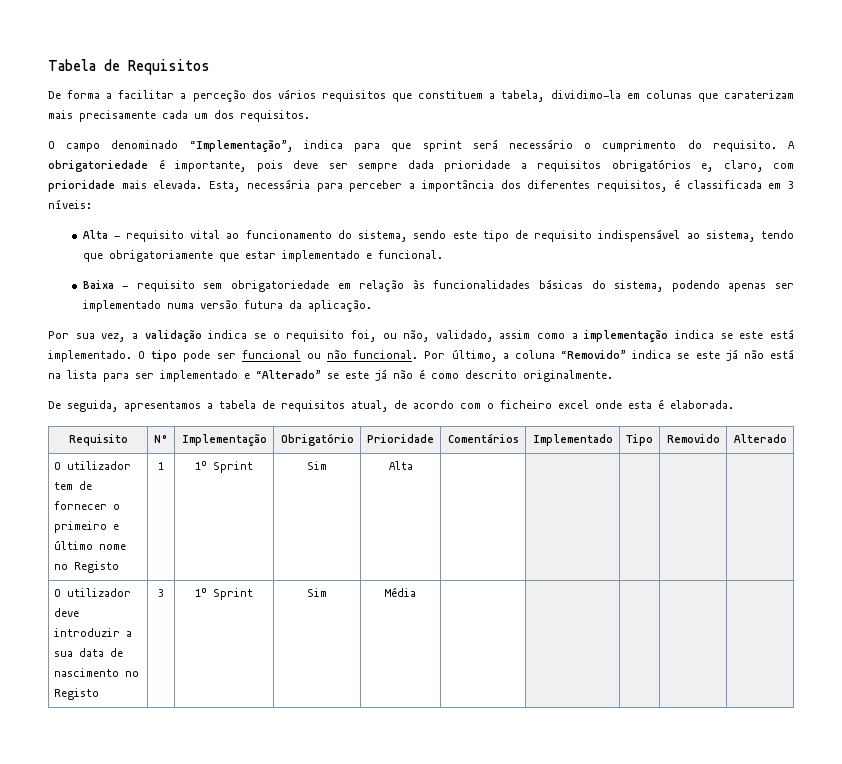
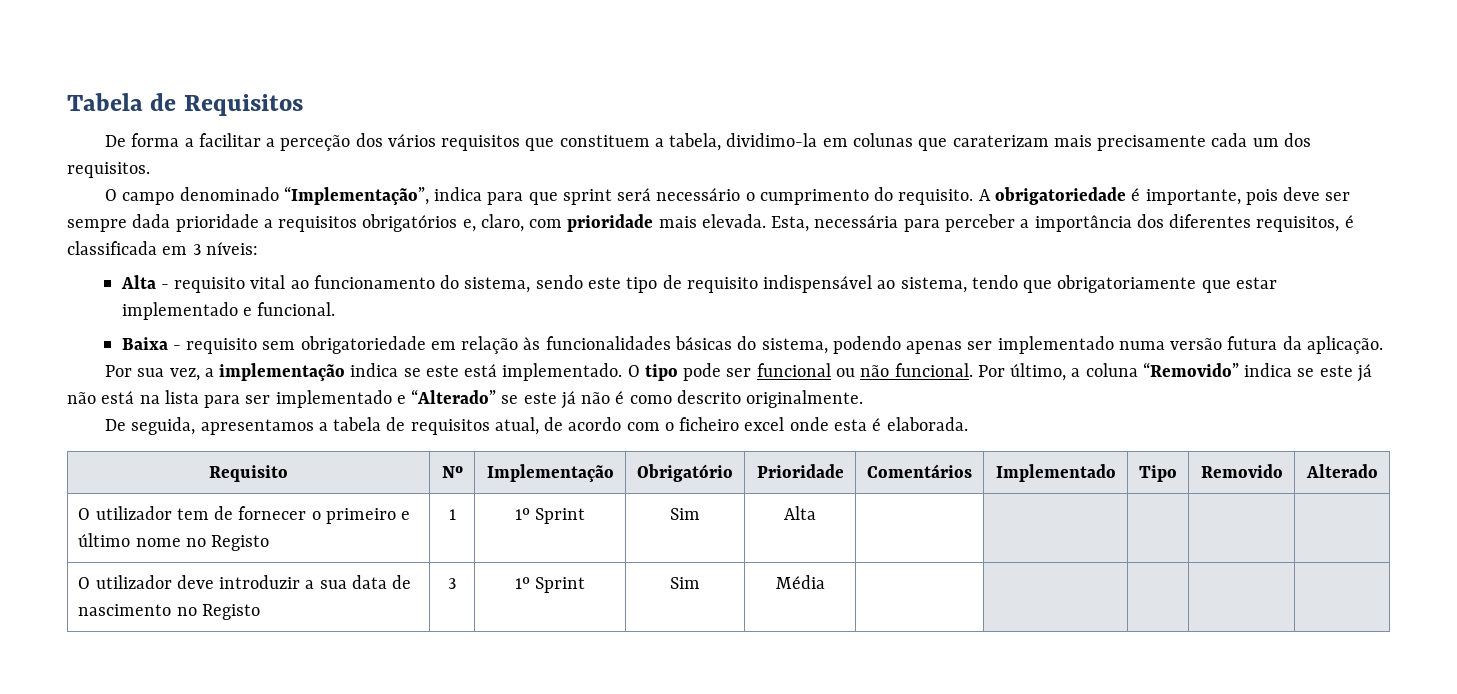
[144,330,578,343] validação indica se o requisito foi, ou não, validado, assim como a -> (214, 372) none

